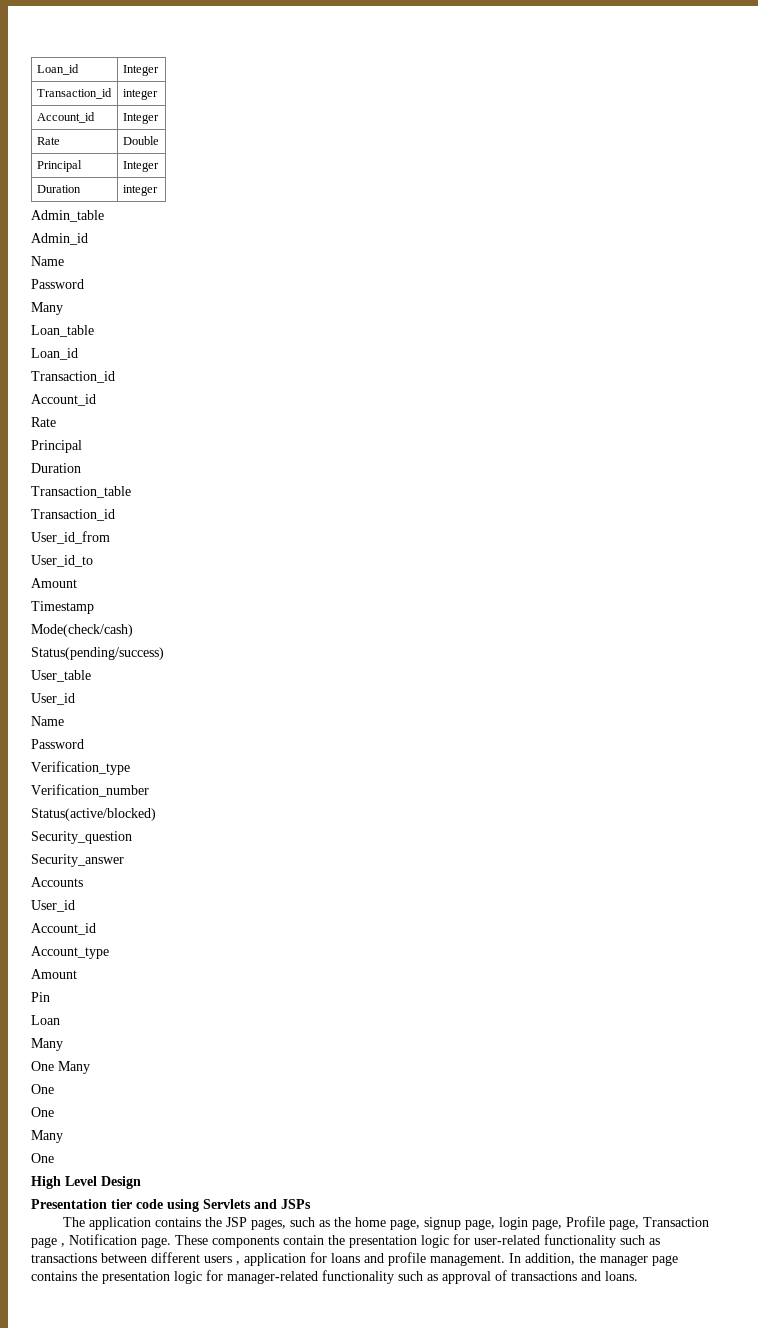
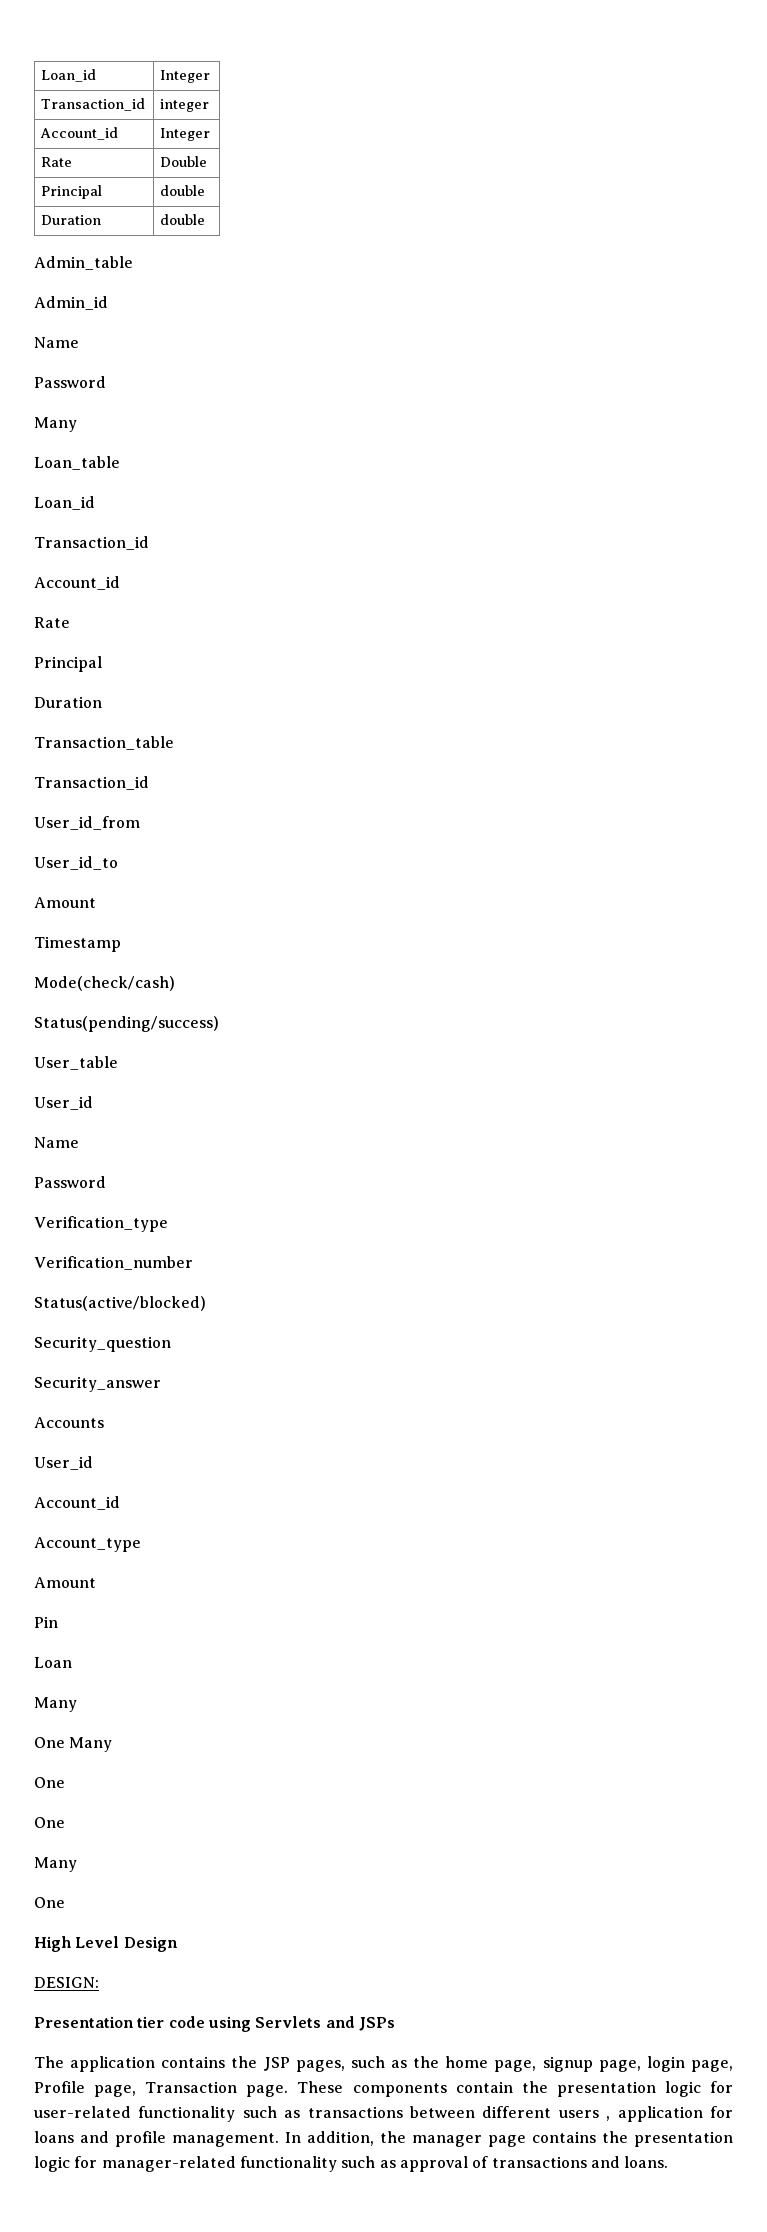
[122,161,159,172] Integer -> [160,185,206,196] double
[122,185,158,196] integer -> [160,214,206,225] double
(141, 1182) none -> [34,1977,99,1988] // DESIGN:
[31,1234,137,1248] page , Notification -> (238, 2087) none

